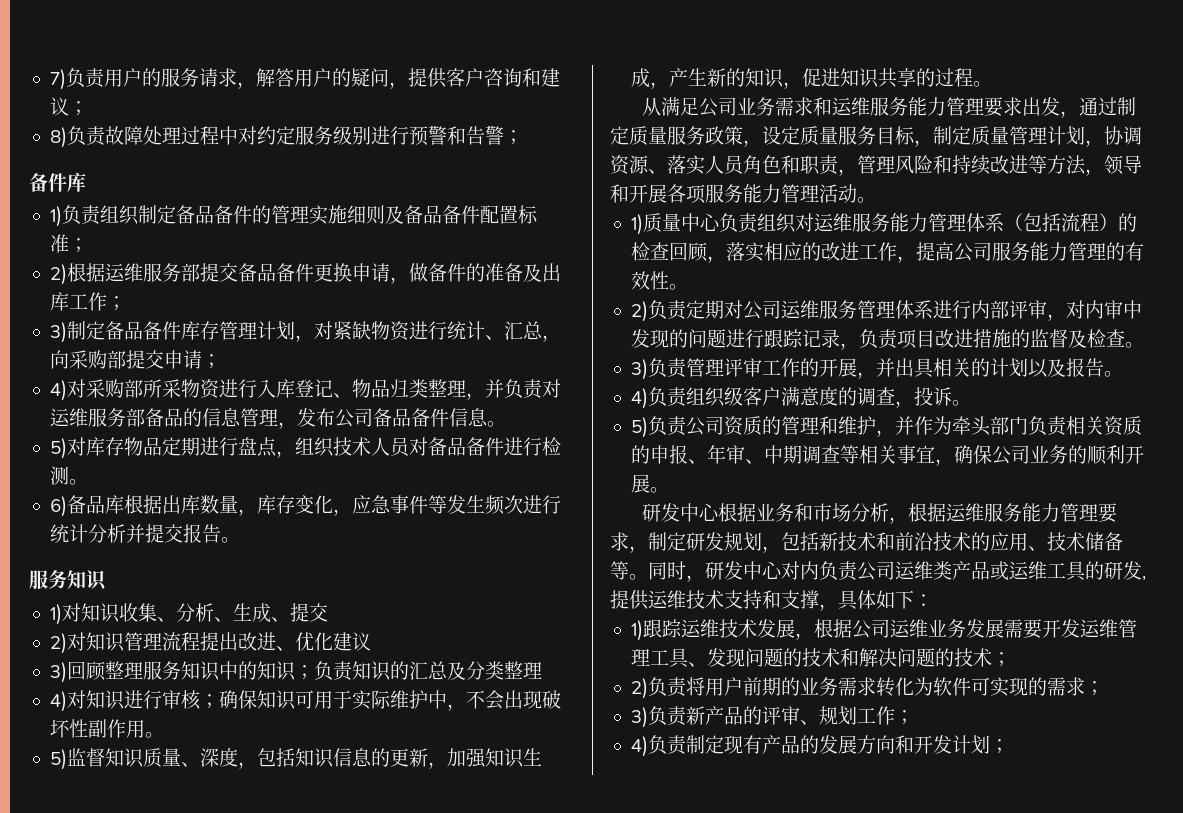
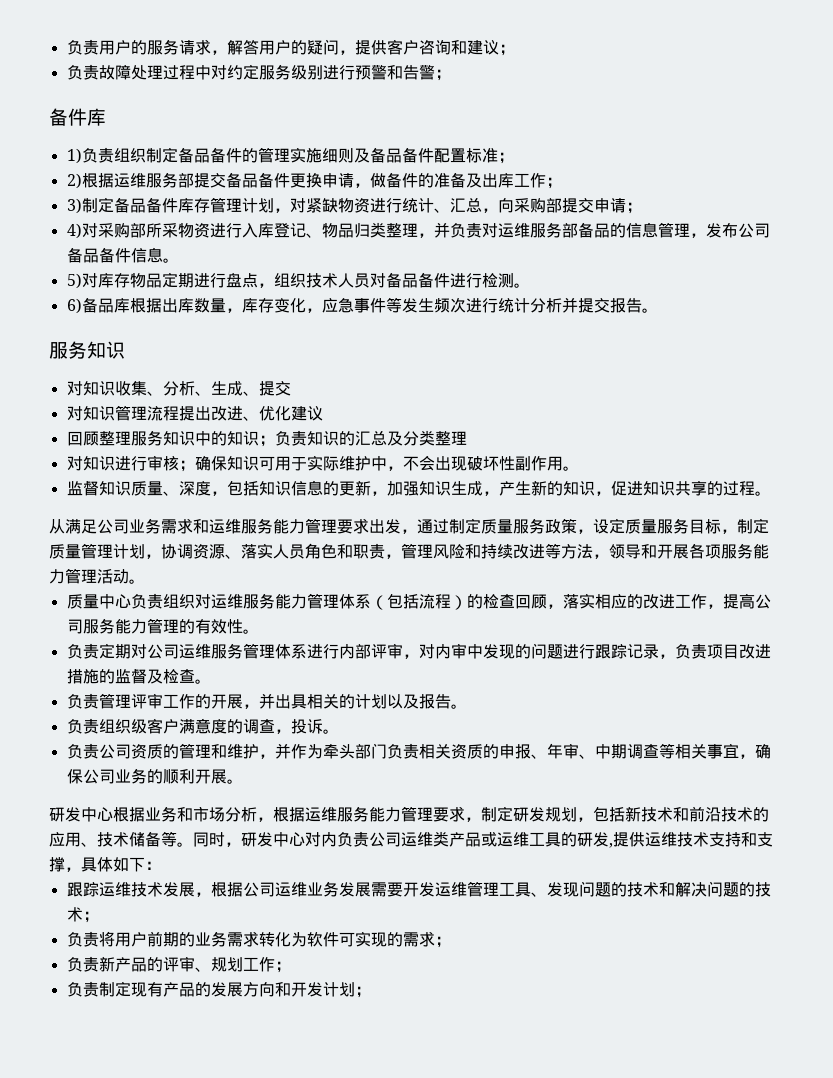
[49,69,66,90] 7) -> (66, 47) none
[49,127,67,148] 8) -> (515, 50) none
[49,604,62,625] 1) -> (125, 350) none
[49,633,67,654] 2) -> (291, 388) none
[49,662,67,683] 3) -> (323, 413) none
[49,691,67,712] 4) -> (467, 438) none
[49,749,67,770] 5) -> (579, 468) none
[630,214,643,235] 1) -> (145, 581) none
[630,301,648,322] 2) -> (259, 631) none
[630,359,648,380] 3) -> (211, 681) none
[630,388,648,409] 4) -> (467, 706) none
[630,417,648,438] 5) -> (339, 731) none
[630,620,643,641] 1) -> (161, 865) none
[630,678,648,699] 2) -> (99, 917) none
[630,707,648,728] 3) -> (451, 942) none
[630,736,648,757] 4) -> (291, 967) none

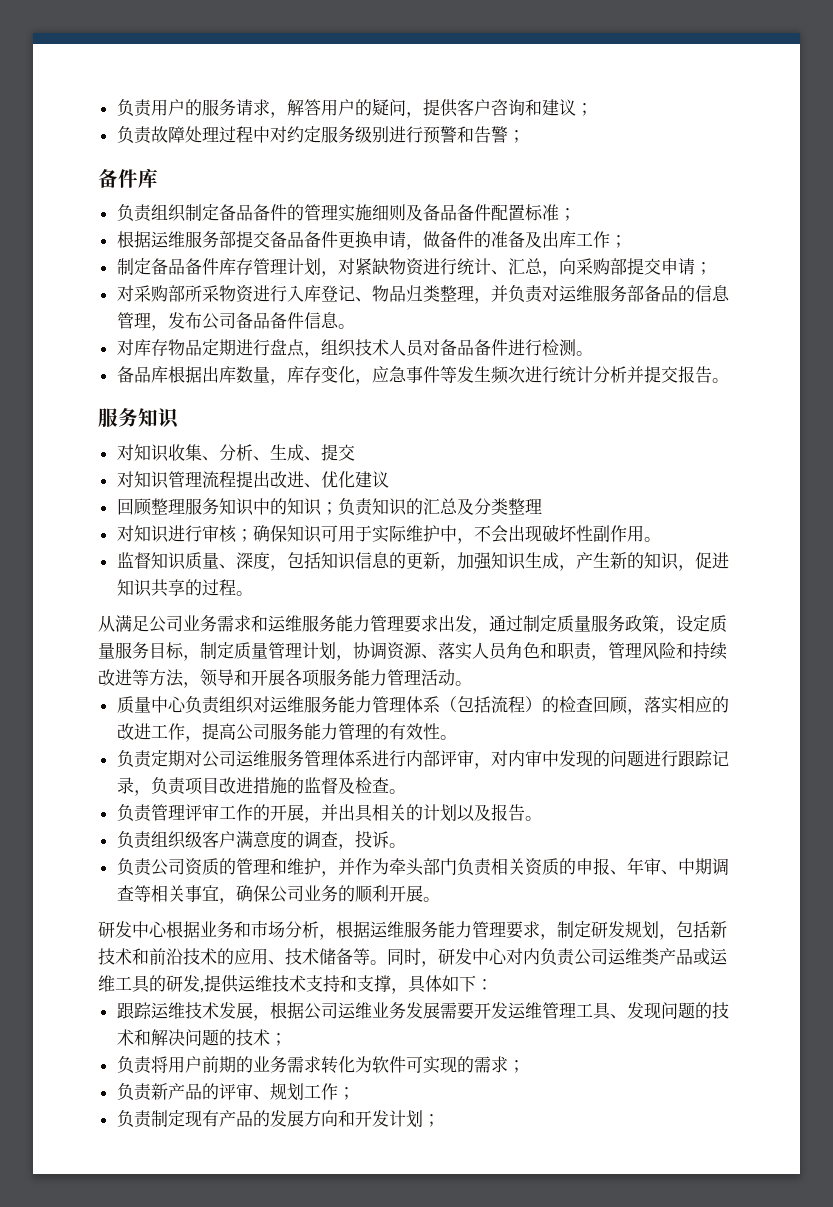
[66,148,82,164] 1) -> (158, 178) none
[66,173,82,189] 2) -> (576, 214) none
[66,198,82,214] 3) -> (627, 241) none
[66,223,82,239] 4) -> (712, 268) none
[66,273,82,289] 5) -> (355, 326) none
[66,298,82,314] 6) -> (593, 353) none

